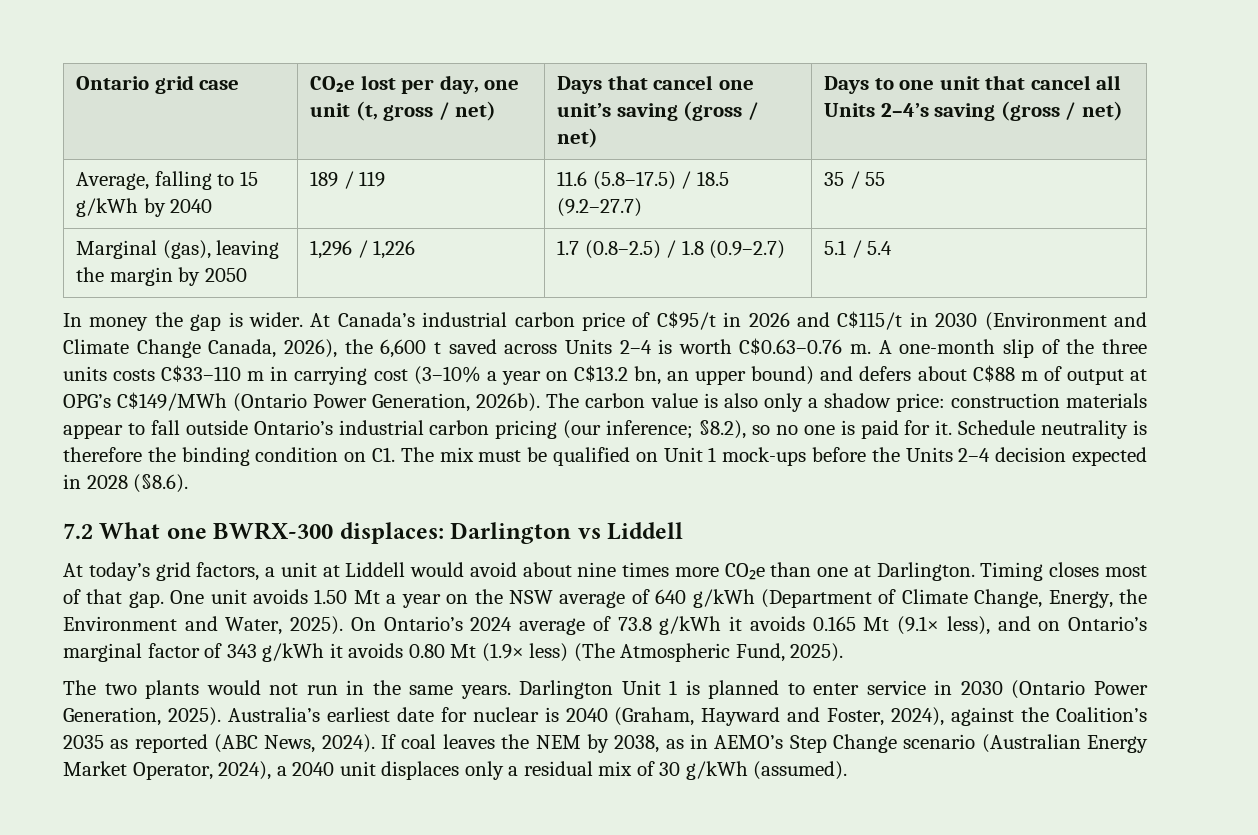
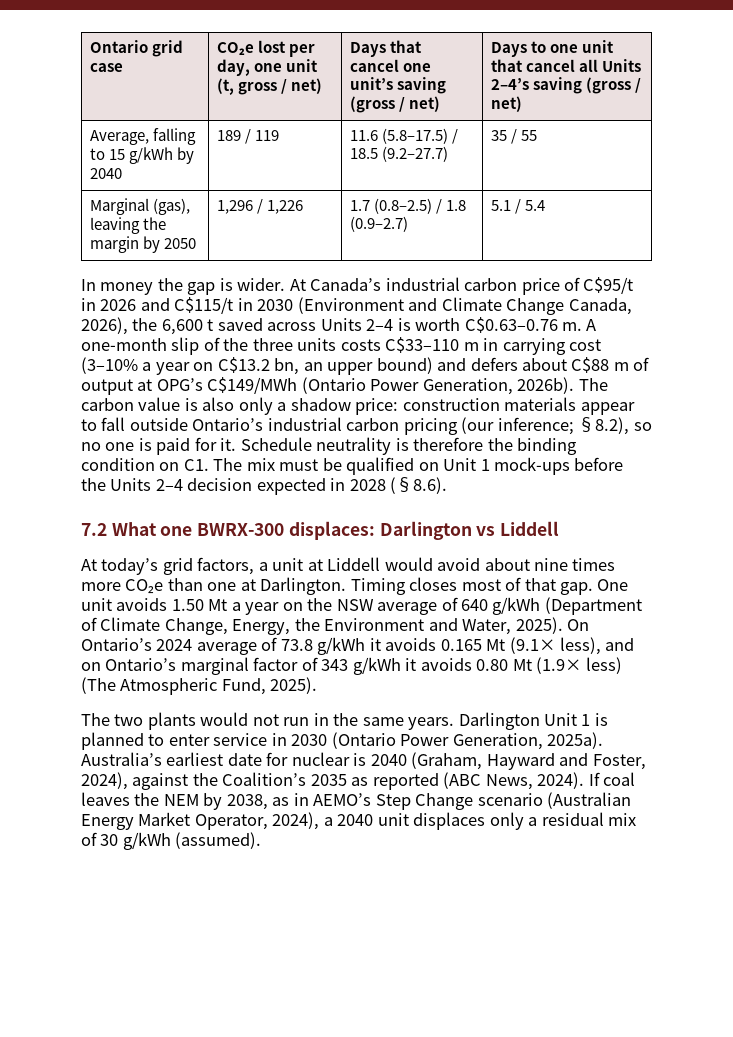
[167,707,221,726] 2025). -> [547,732,604,749] 2025a).

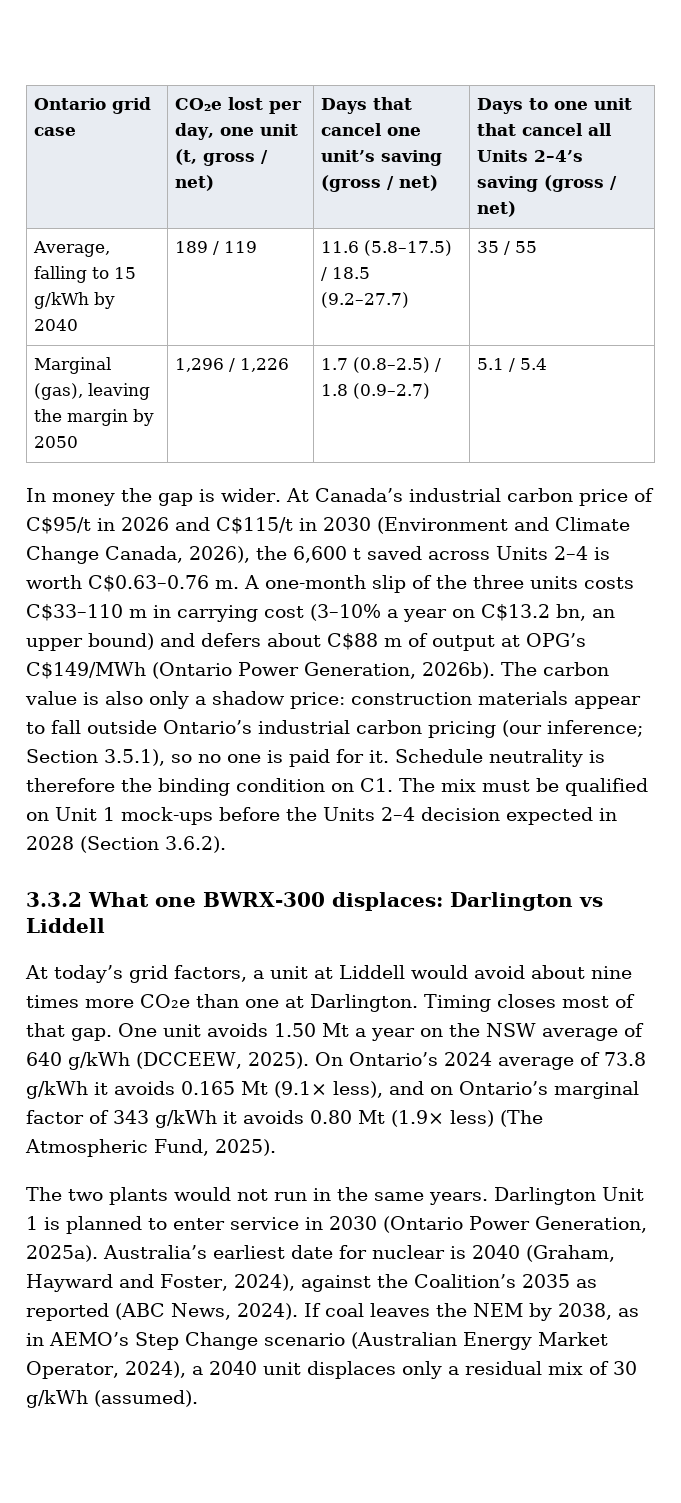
[578,417,630,435] §8.2), -> [26,749,165,766] Section 3.5.1),
[390,477,448,494] [81,523,107,536] (§8.6). // 7.2 -> [80,836,226,853] [26,892,82,907] (Section 3.6.2). // 3.3.2
[544,597,642,615] [81,617,512,635] (Department of Climate Change, Energy, the Environment and Water, -> [136,1052,242,1069] (DCCEEW,

